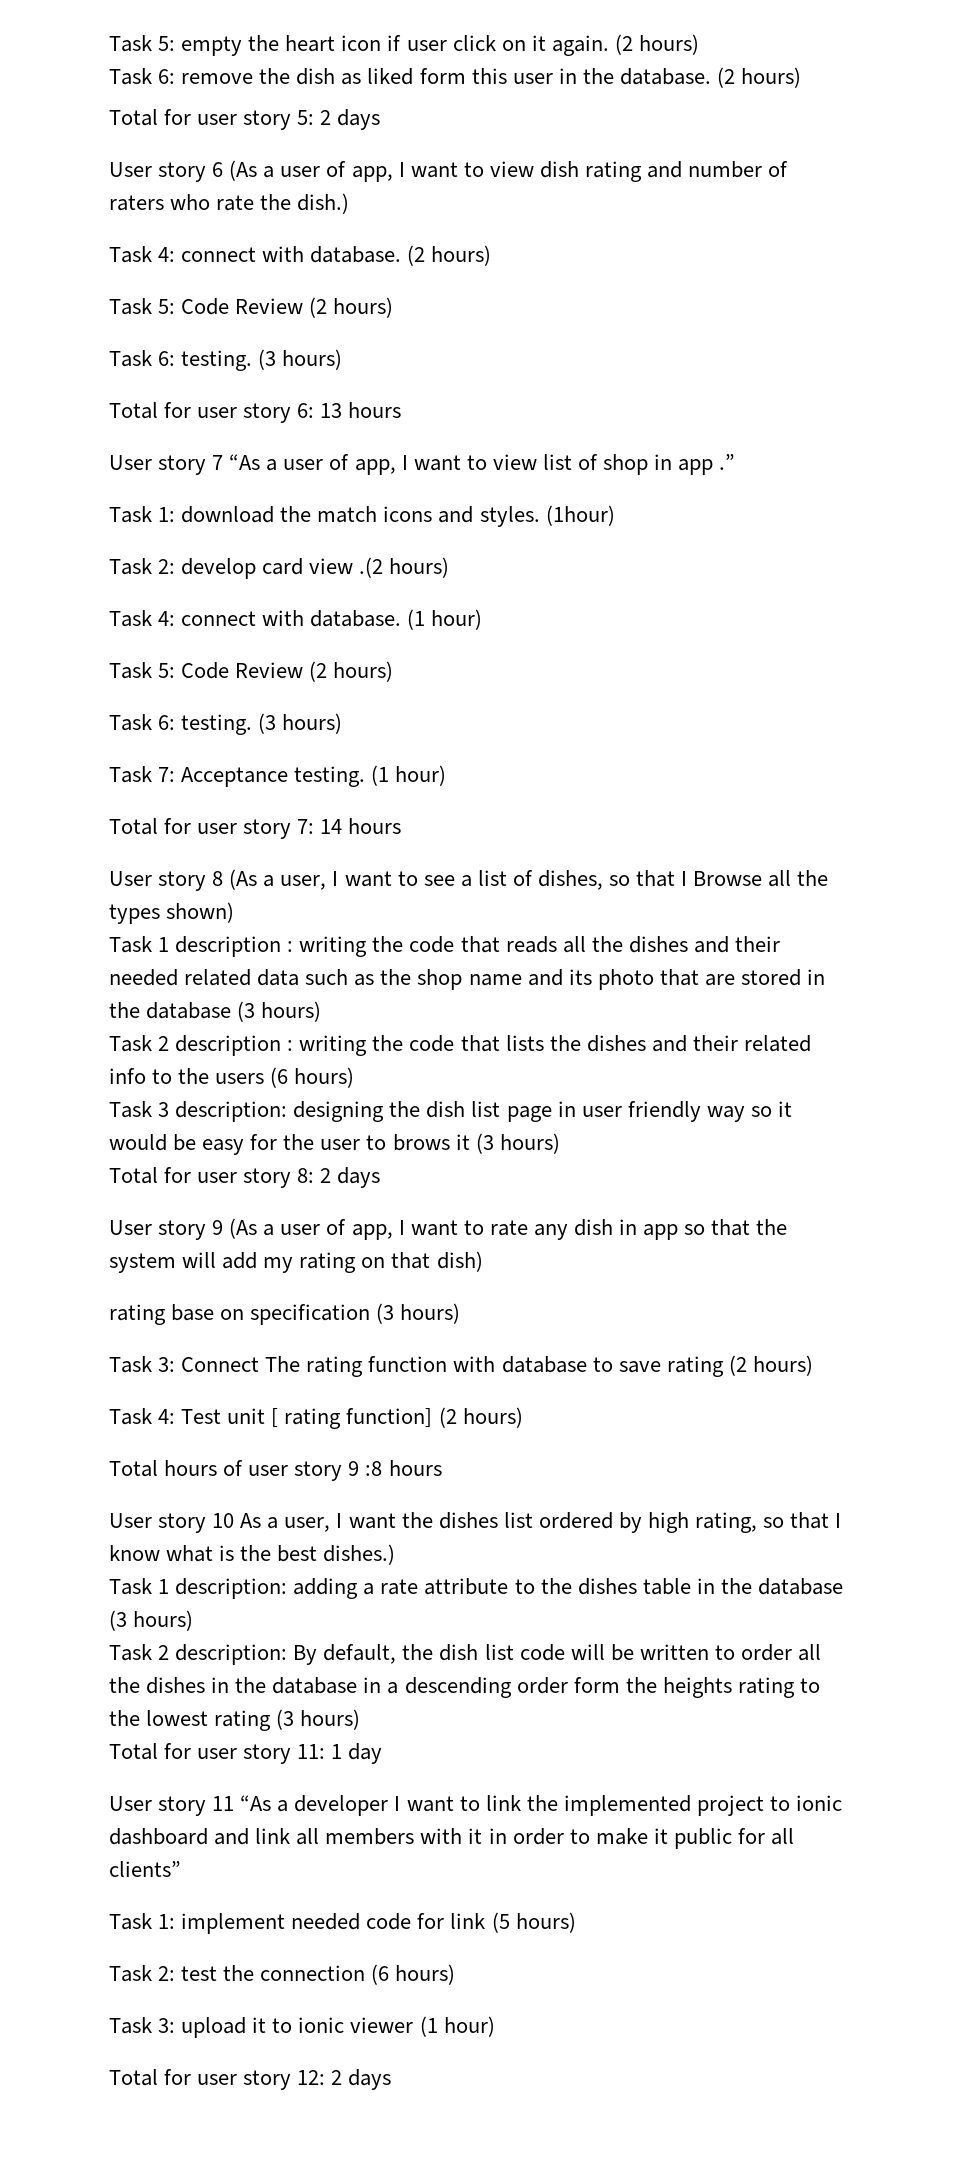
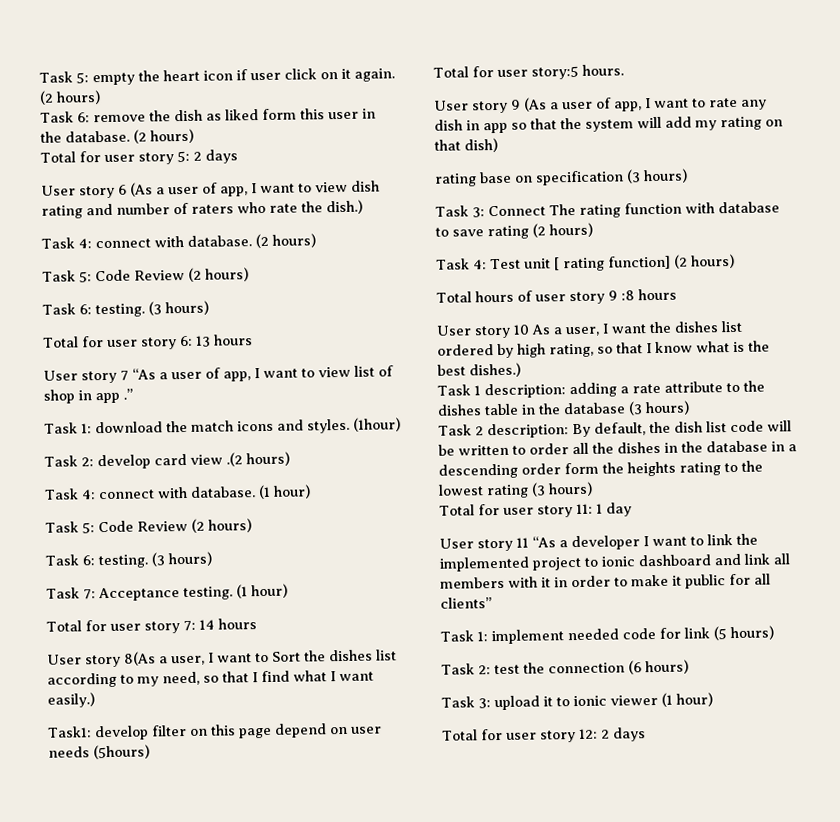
[212,869,258,890] 8 (As -> [124,651,156,666] 8(As
[423,870,829,890] [109,902,235,924] [109,936,780,957] [109,969,826,990] [109,1001,322,1022] [109,1035,811,1056] [109,1067,355,1088] [109,1101,792,1122] [109,1133,560,1155] [109,1167,381,1188] see a list of dishes, so that I Browse all the types shown) // Task 1 description : writing the code that reads all the dishes and their needed related data such as the shop name and its photo that are stored in the database (3 hours) // Task 2 description : writing the code that lists the dishes and their related info to the users (6 hours) // Task 3 description: designing the dish list page in user friendly way so it would be easy for the user to brows it (3 hours) // Total for user story 8: 2 days -> [272,649,397,662] [47,670,374,688] [47,692,95,708] [47,723,382,741] [48,744,150,760] [433,64,624,80] Sort the dishes list according to my need, so that I find what I want easily.) // Task1: develop filter on this page depend on user needs (5hours) // Total for user story:5 hours.

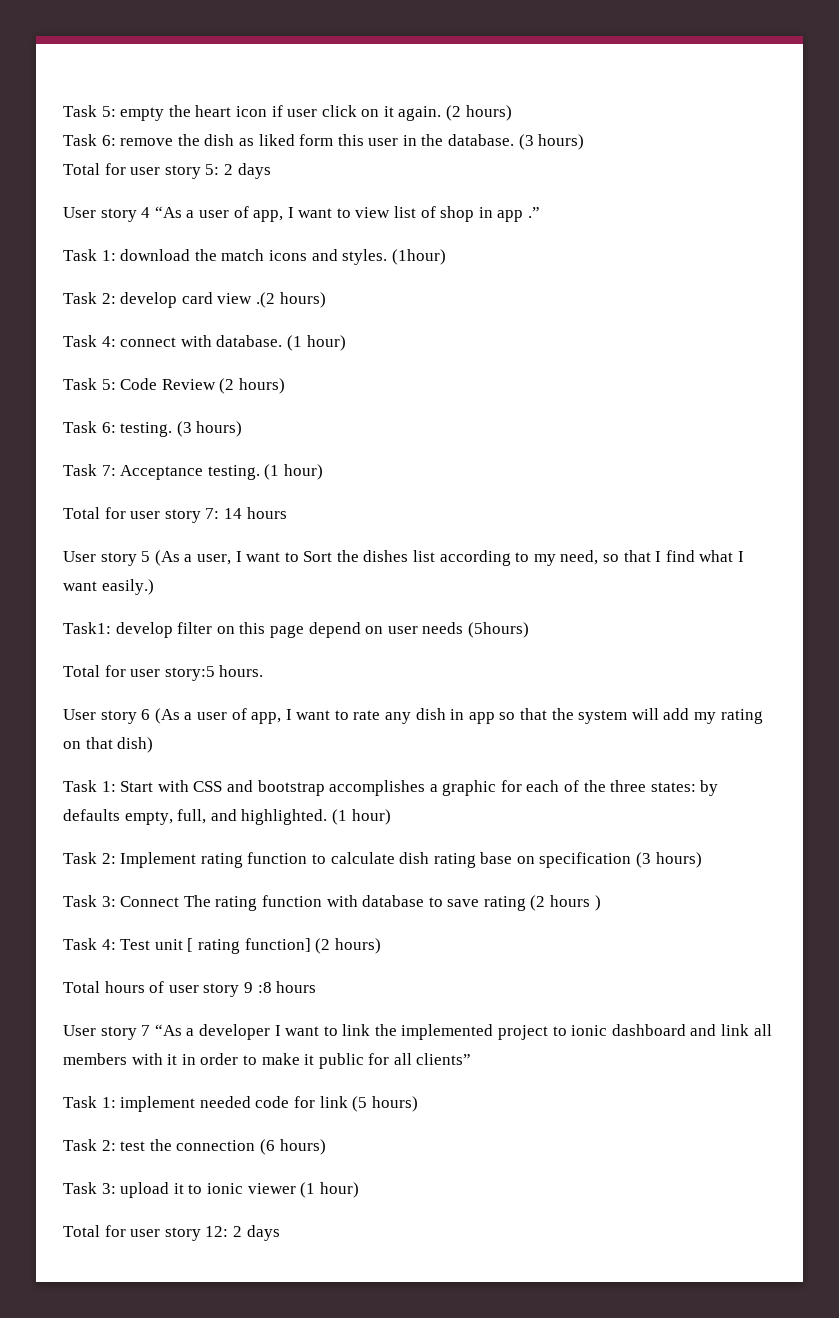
[133,129,147,144] (2 -> [518,134,534,150] (3
[118,180,380,197] [41,199,363,219] [41,233,316,249] [42,267,249,283] [42,300,209,318] [43,334,253,350] [43,370,129,384] 6 (As a user of app, I want to view dish rating and number of raters who rate the dish.) // Task 4: connect with database. (2 hours) // Task 5: Code Review (2 hours) // Task 6: testing. (3 hours) // Total for user story 6: 13 hours // User story 7 -> [141,207,151,218] 4
[124,651,156,666] 8(As -> [141,550,180,566] 5 (As
[511,99,521,110] 9 -> [141,709,151,720] 6
(498, 145) none -> [63,780,719,796] [63,809,391,825] [63,852,430,868] Task 1: Start with CSS and bootstrap accomplishes a graphic for each of the three states: by defaults empty, full, and highlighted. (1 hour) // Task 2: Implement rating function to calculate dish
[549,222,593,238] hours) -> [550,895,601,911] hours )
[513,320,743,337] [437,340,770,359] [437,362,521,378] [437,380,765,399] [437,400,690,416] [438,420,792,439] [438,440,797,456] [438,460,763,479] [438,481,593,499] [439,502,632,518] [439,537,529,552] 10 As a user, I want the dishes list ordered by high rating, so that I know what is the best dishes.) // Task 1 description: adding a rate attribute to the dishes table in the database (3 hours) // Task 2 description: By default, the dish list code will be written to order all the dishes in the database in a descending order form the heights rating to the lowest rating (3 hours) // Total for user story 11: 1 day // User story 11 -> [141,1025,151,1036] 7

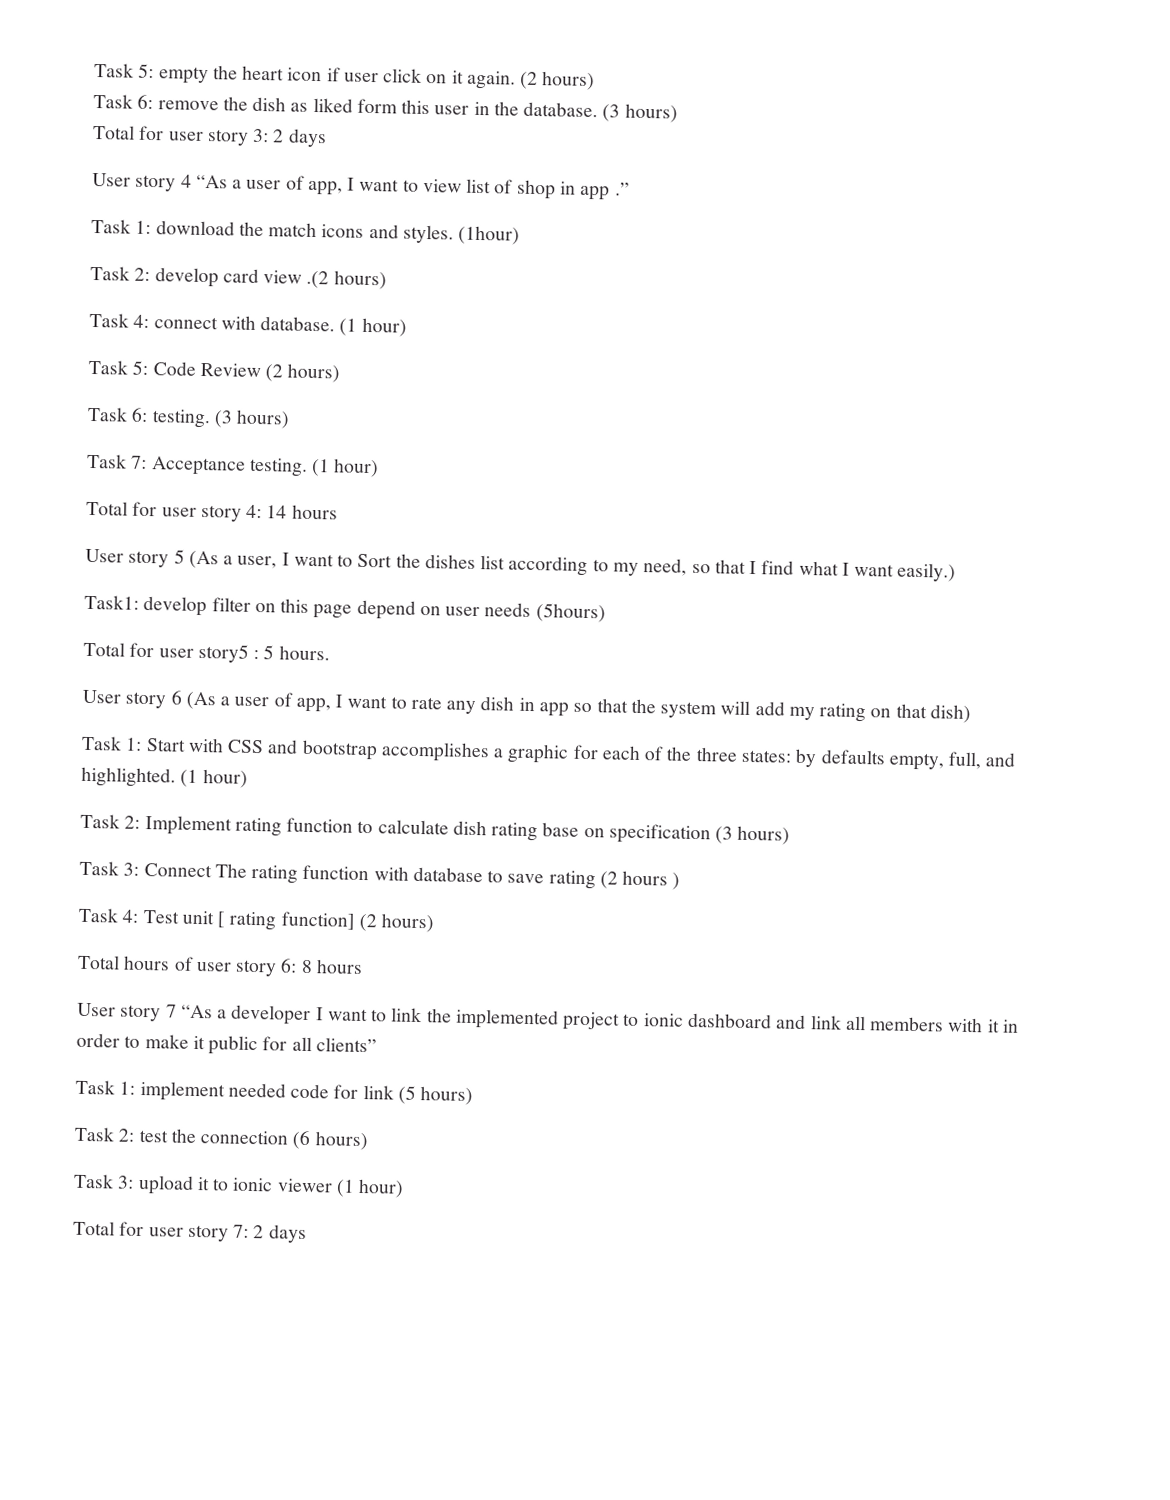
[205,164,220,175] 5: -> [252,128,270,143] 3:
[205,508,220,519] 7: -> [246,504,263,519] 4:
[164,666,215,681] story:5 -> [197,643,275,663] story5 : 5
[243,982,272,993] 9 :8 -> [280,958,313,974] 6: 8
[205,1226,229,1237] 12: -> [233,1224,250,1238] 7:

